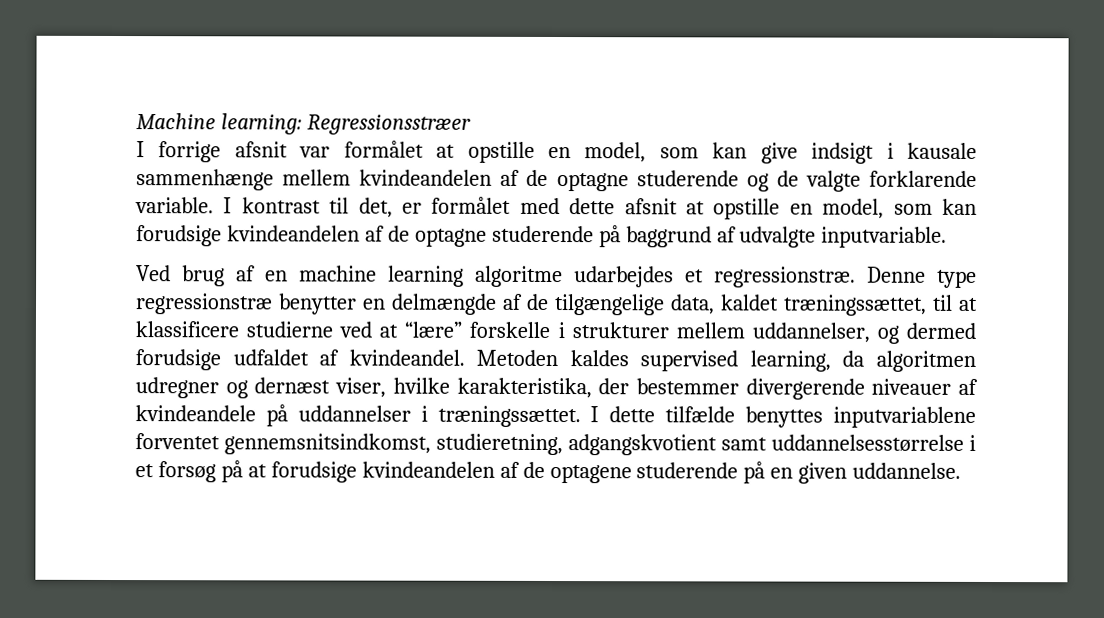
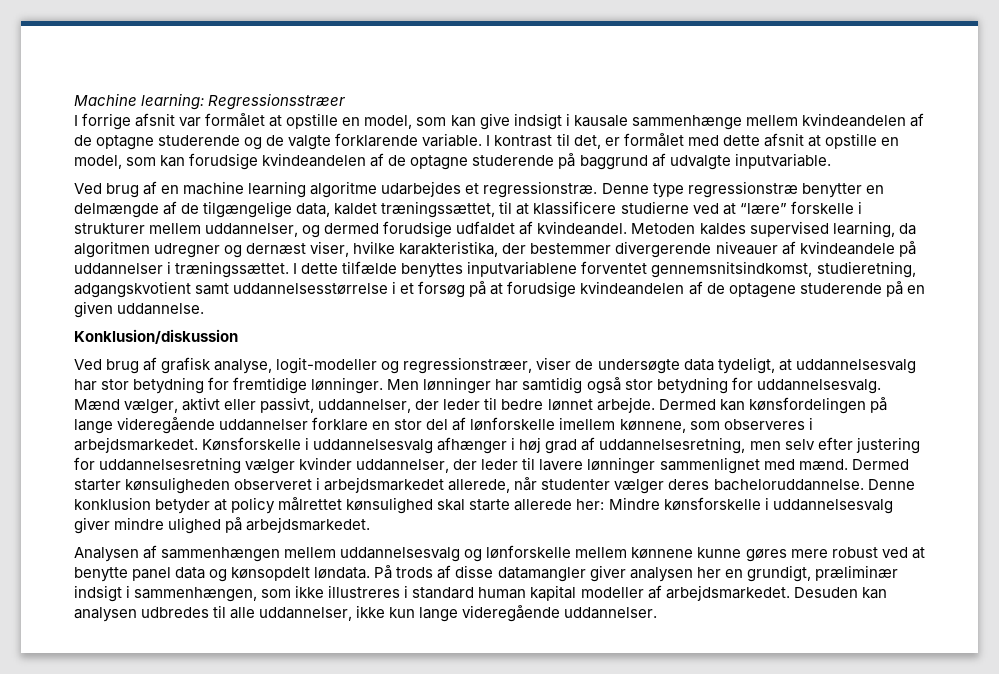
(962, 470) none -> [74,329,238,344] [74,357,916,374] [74,377,881,394] [74,397,887,414] [74,417,813,434] [74,437,920,454] [74,457,909,474] [74,477,915,494] [74,497,893,514] [74,517,371,534] [74,545,925,562] [74,565,898,582] [74,585,887,602] [74,605,658,622] // Konklusion/diskussion // Ved brug af grafisk analyse, logit-modeller og regressionstræer, viser de undersøgte data tydeligt, at uddannelsesvalg har stor betydning for fremtidige lønninger. Men lønninger har samtidig også stor betydning for uddannelsesvalg. Mænd vælger, aktivt eller passivt, uddannelser, der leder til bedre lønnet arbejde. Dermed kan kønsfordelingen på lange videregående uddannelser forklare en stor del af lønforskelle imellem kønnene, som observeres i arbejdsmarkedet. Kønsforskelle i uddannelsesvalg afhænger i høj grad af uddannelsesretning, men selv efter justering for uddannelsesretning vælger kvinder uddannelser, der leder til lavere lønninger sammenlignet med mænd. Dermed starter kønsuligheden observeret i arbejdsmarkedet allerede, når studenter vælger deres bacheloruddannelse. Denne konklusion betyder at policy målrettet kønsulighed skal starte allerede her: Mindre kønsforskelle i uddannelsesvalg giver mindre ulighed på arbejdsmarkedet. // Analysen af sammenhængen mellem uddannelsesvalg og lønforskelle mellem kønnene kunne gøres mere robust ved at benytte panel data og kønsopdelt løndata. På trods af disse datamangler giver analysen her en grundigt, præliminær indsigt i sammenhængen, som ikke illustreres i standard human kapital modeller af arbejdsmarkedet. Desuden kan analysen udbredes til alle uddannelser, ikke kun lange videregående uddannelser.

